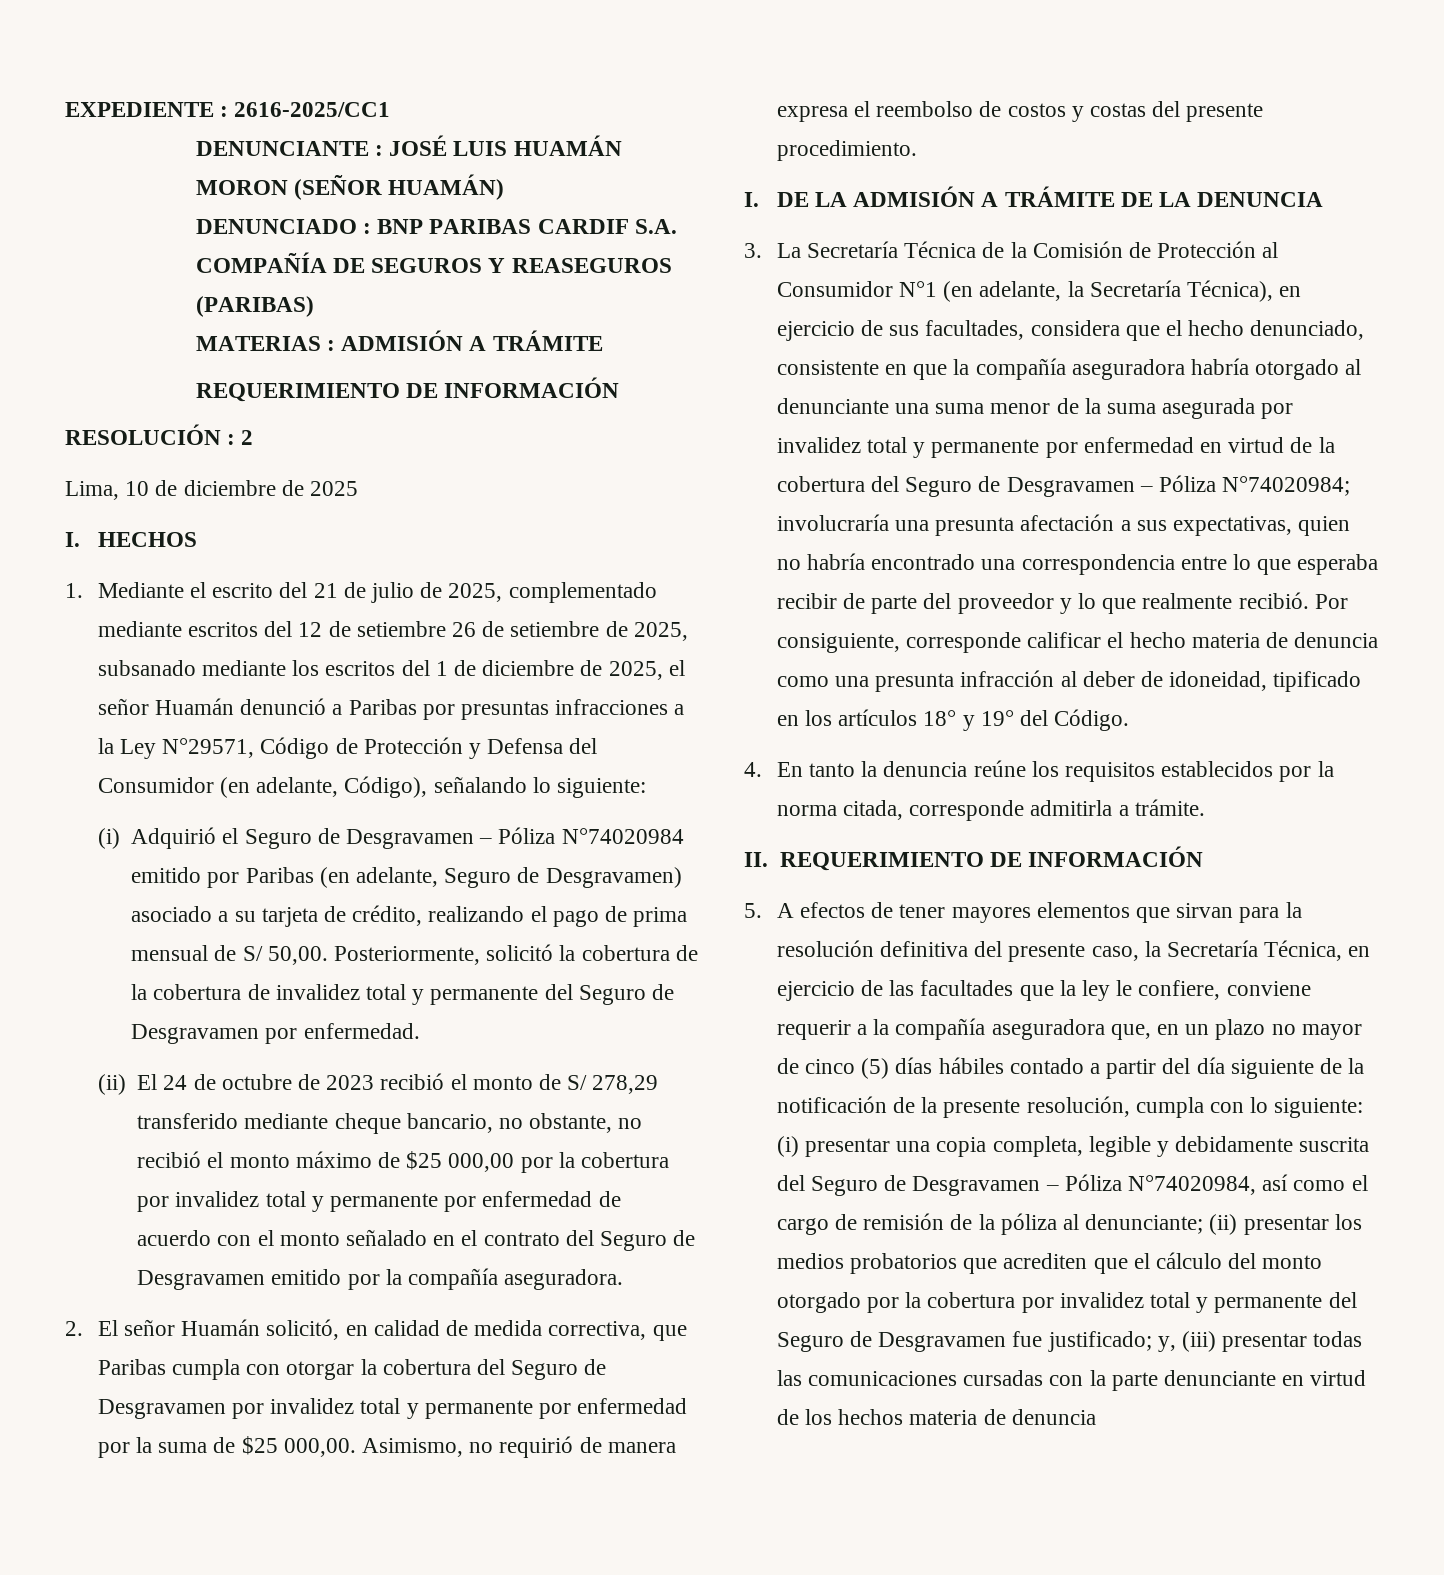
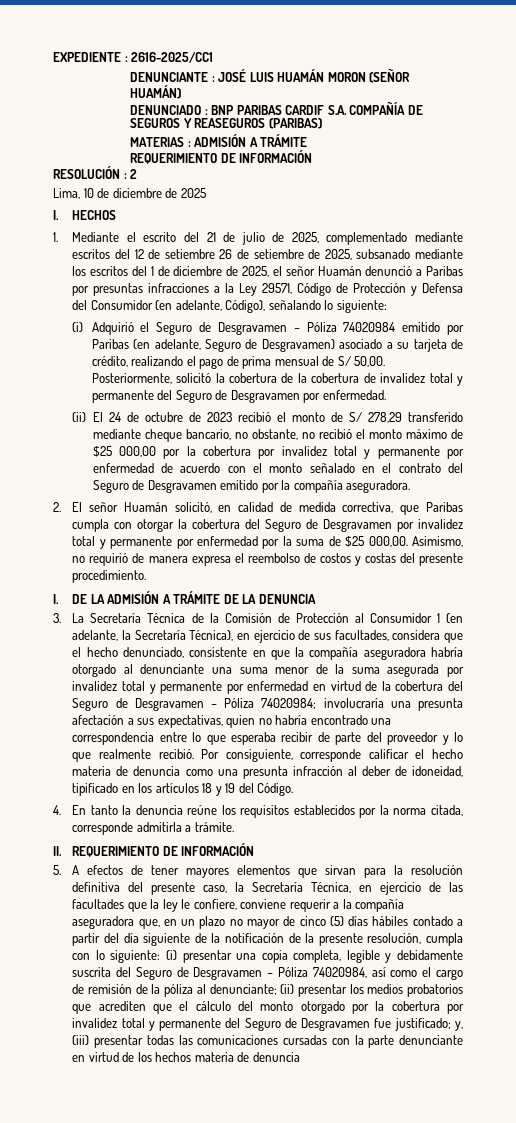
[162,738,255,758] N°29571, -> [262,283,293,294] 29571,
[561,828,684,844] N°74020984 -> [343,322,396,332] 74020984
[898,281,937,297] N°1 -> [436,613,440,623] 1
[1222,476,1351,496] N°74020984; -> [261,698,317,709] 74020984;
[923,710,1014,731] 18° y 19° -> [202,783,236,796] 18 y 19
[1127,1175,1256,1195] N°74020984, -> [312,967,367,978] 74020984,

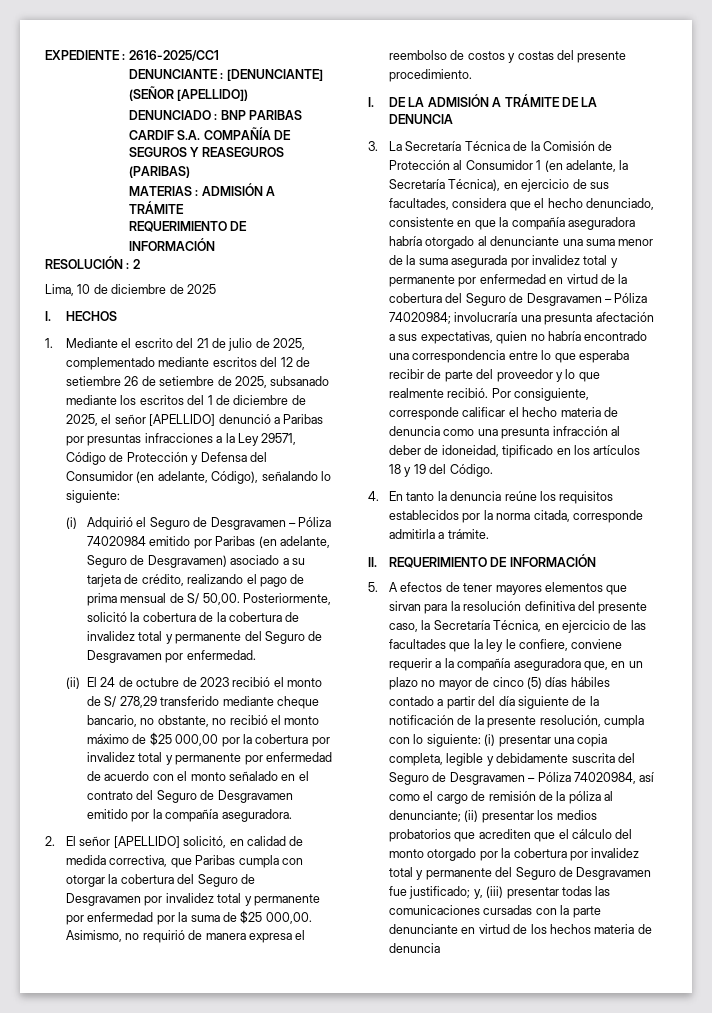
[218,68,411,83] [130,85,182,99] JOSÉ LUIS HUAMÁN MORON (SEÑOR HUAMÁN) -> [226,69,323,81] [129,86,249,101] [DENUNCIANTE] (SEÑOR [APELLIDO])
[317,266,362,276] Huamán -> [149,414,216,426] [APELLIDO]
[123,502,168,512] Huamán -> [113,836,180,848] [APELLIDO]

